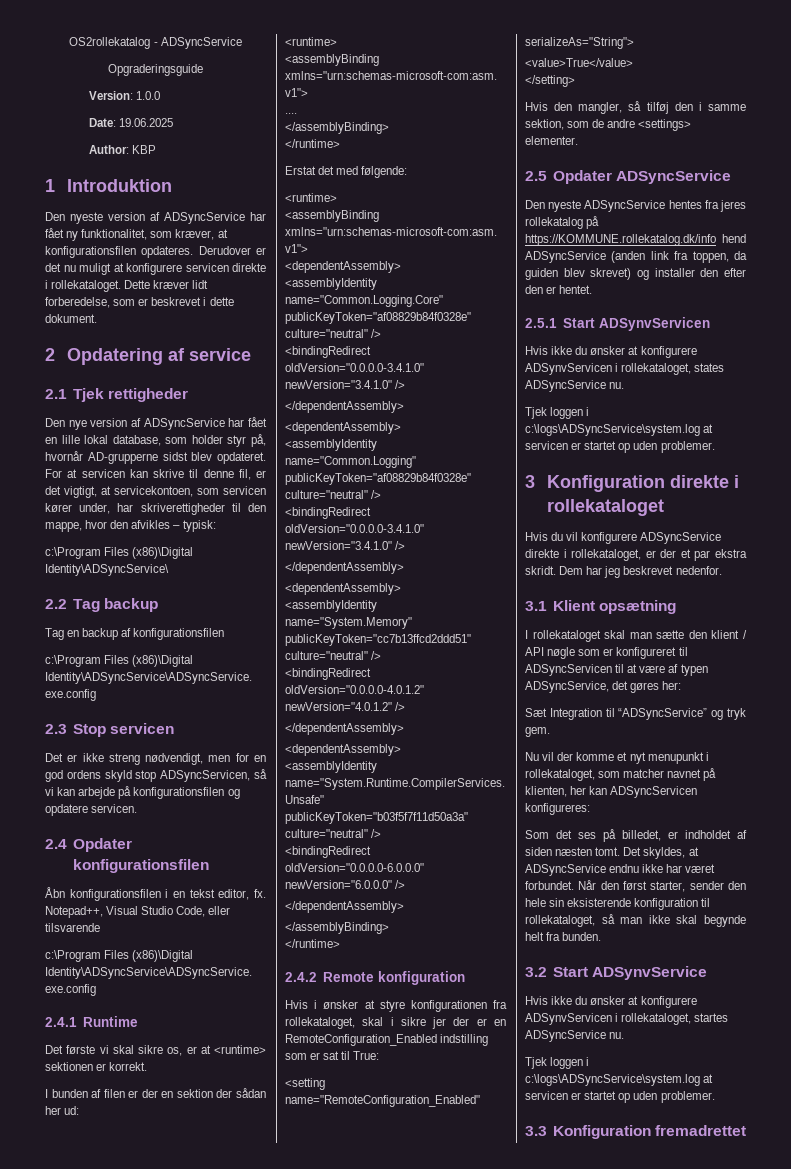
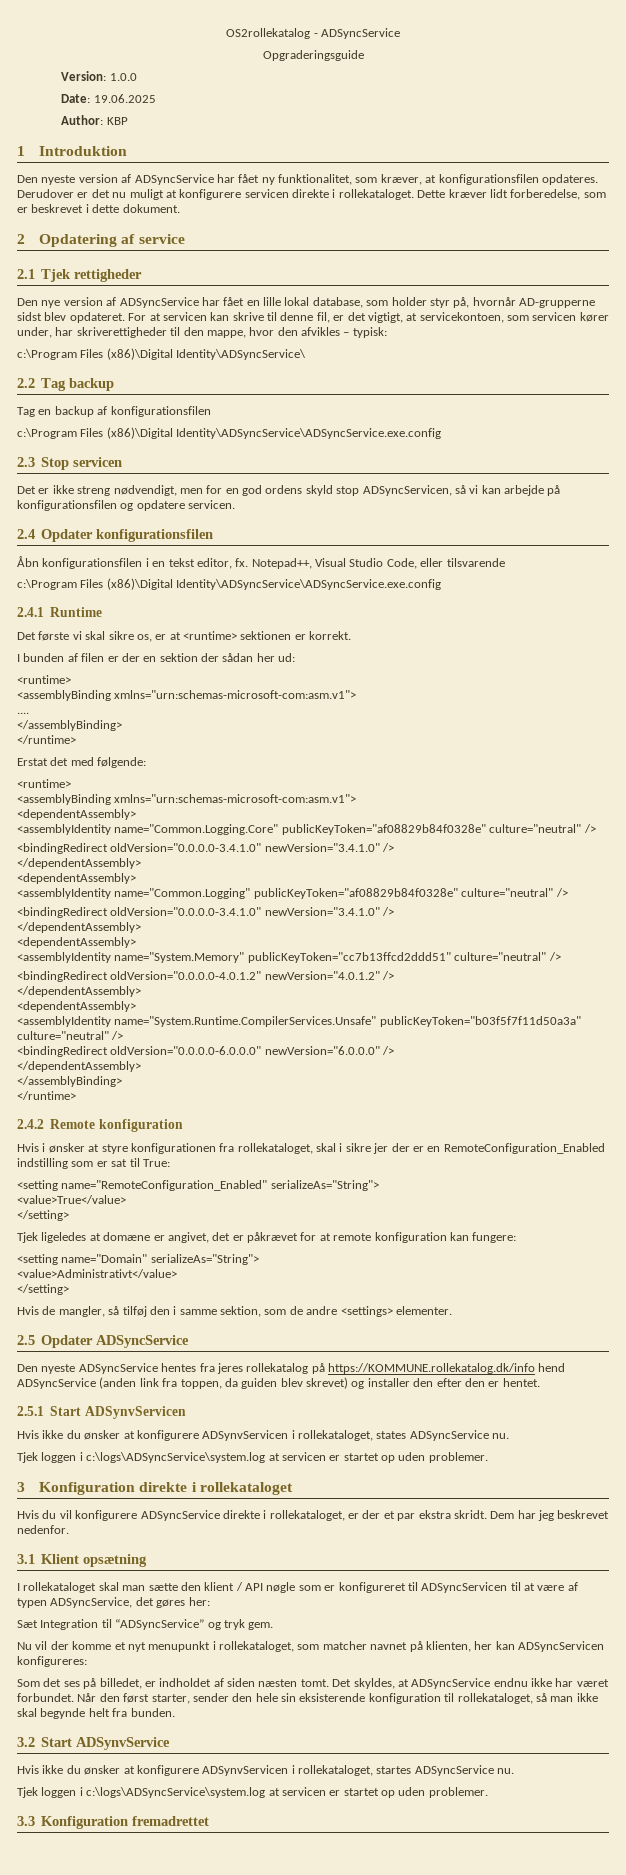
[525,102,573,111] // Hvis den -> [17,1232,517,1243] [17,1254,259,1265] [17,1269,177,1278] [17,1284,69,1295] [17,1306,56,1315] // Tjek ligeledes at domæne er angivet, det er påkrævet for at remote konfiguration kan fungere: // <setting name="Domain" serializeAs="String"> // <value>Administrativt</value> // </setting> // Hvis de

